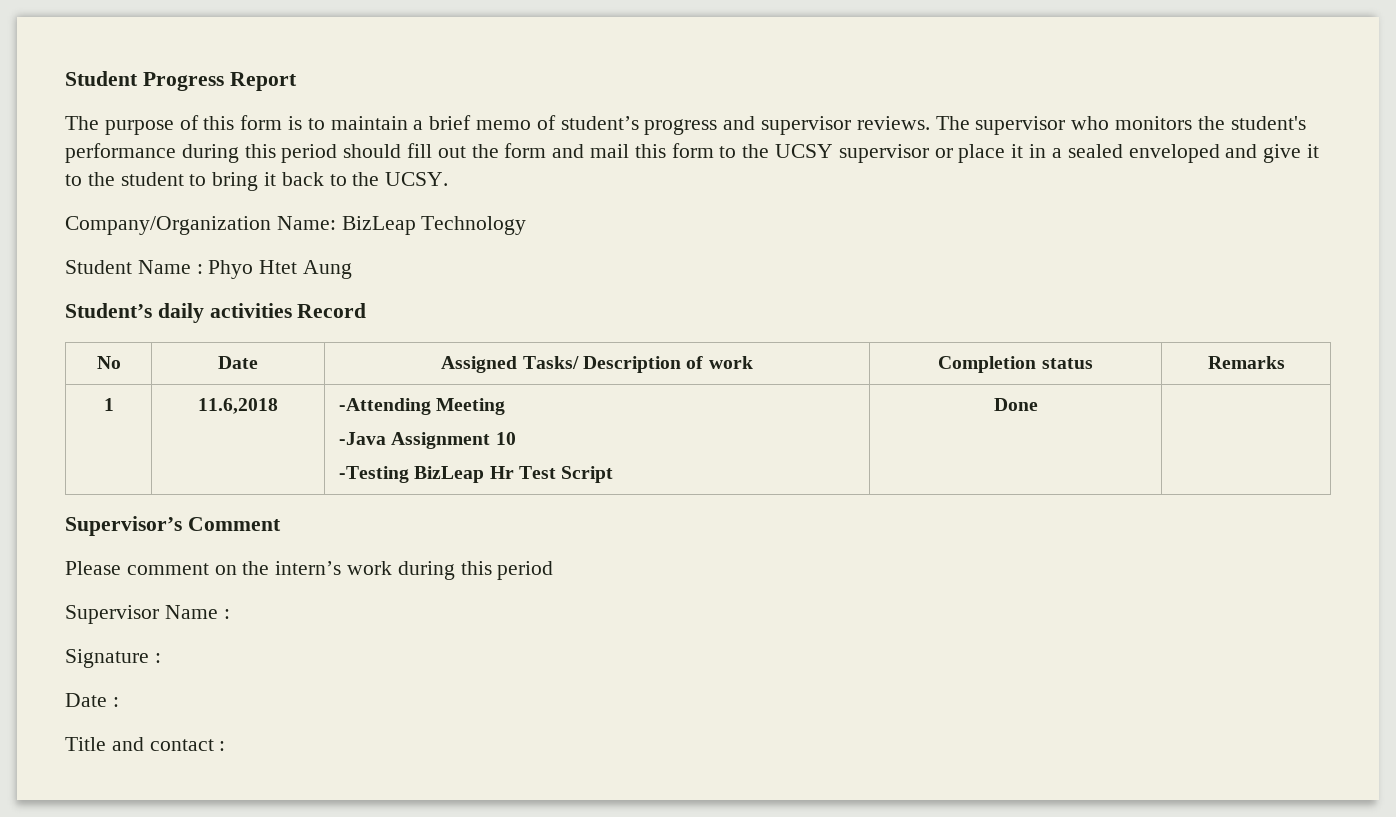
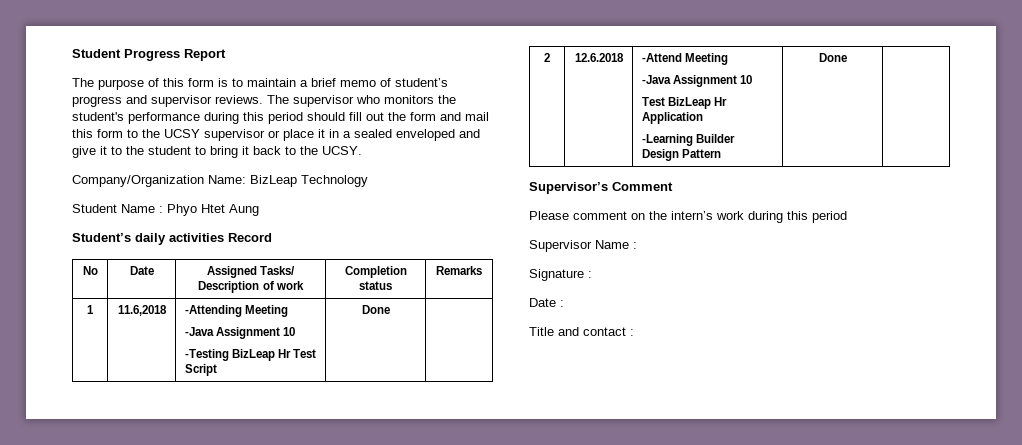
(1038, 404) none -> [544,53,550,62] [574,53,624,62] [641,53,728,65] [641,75,752,87] [641,97,727,109] [641,112,703,124] [641,134,735,146] [641,149,721,161] [818,53,847,62] // 2 | 12.6.2018 | -Attend Meeting // -Java Assignment 10 // Test BizLeap Hr Application // -Learning Builder Design Pattern | Done |

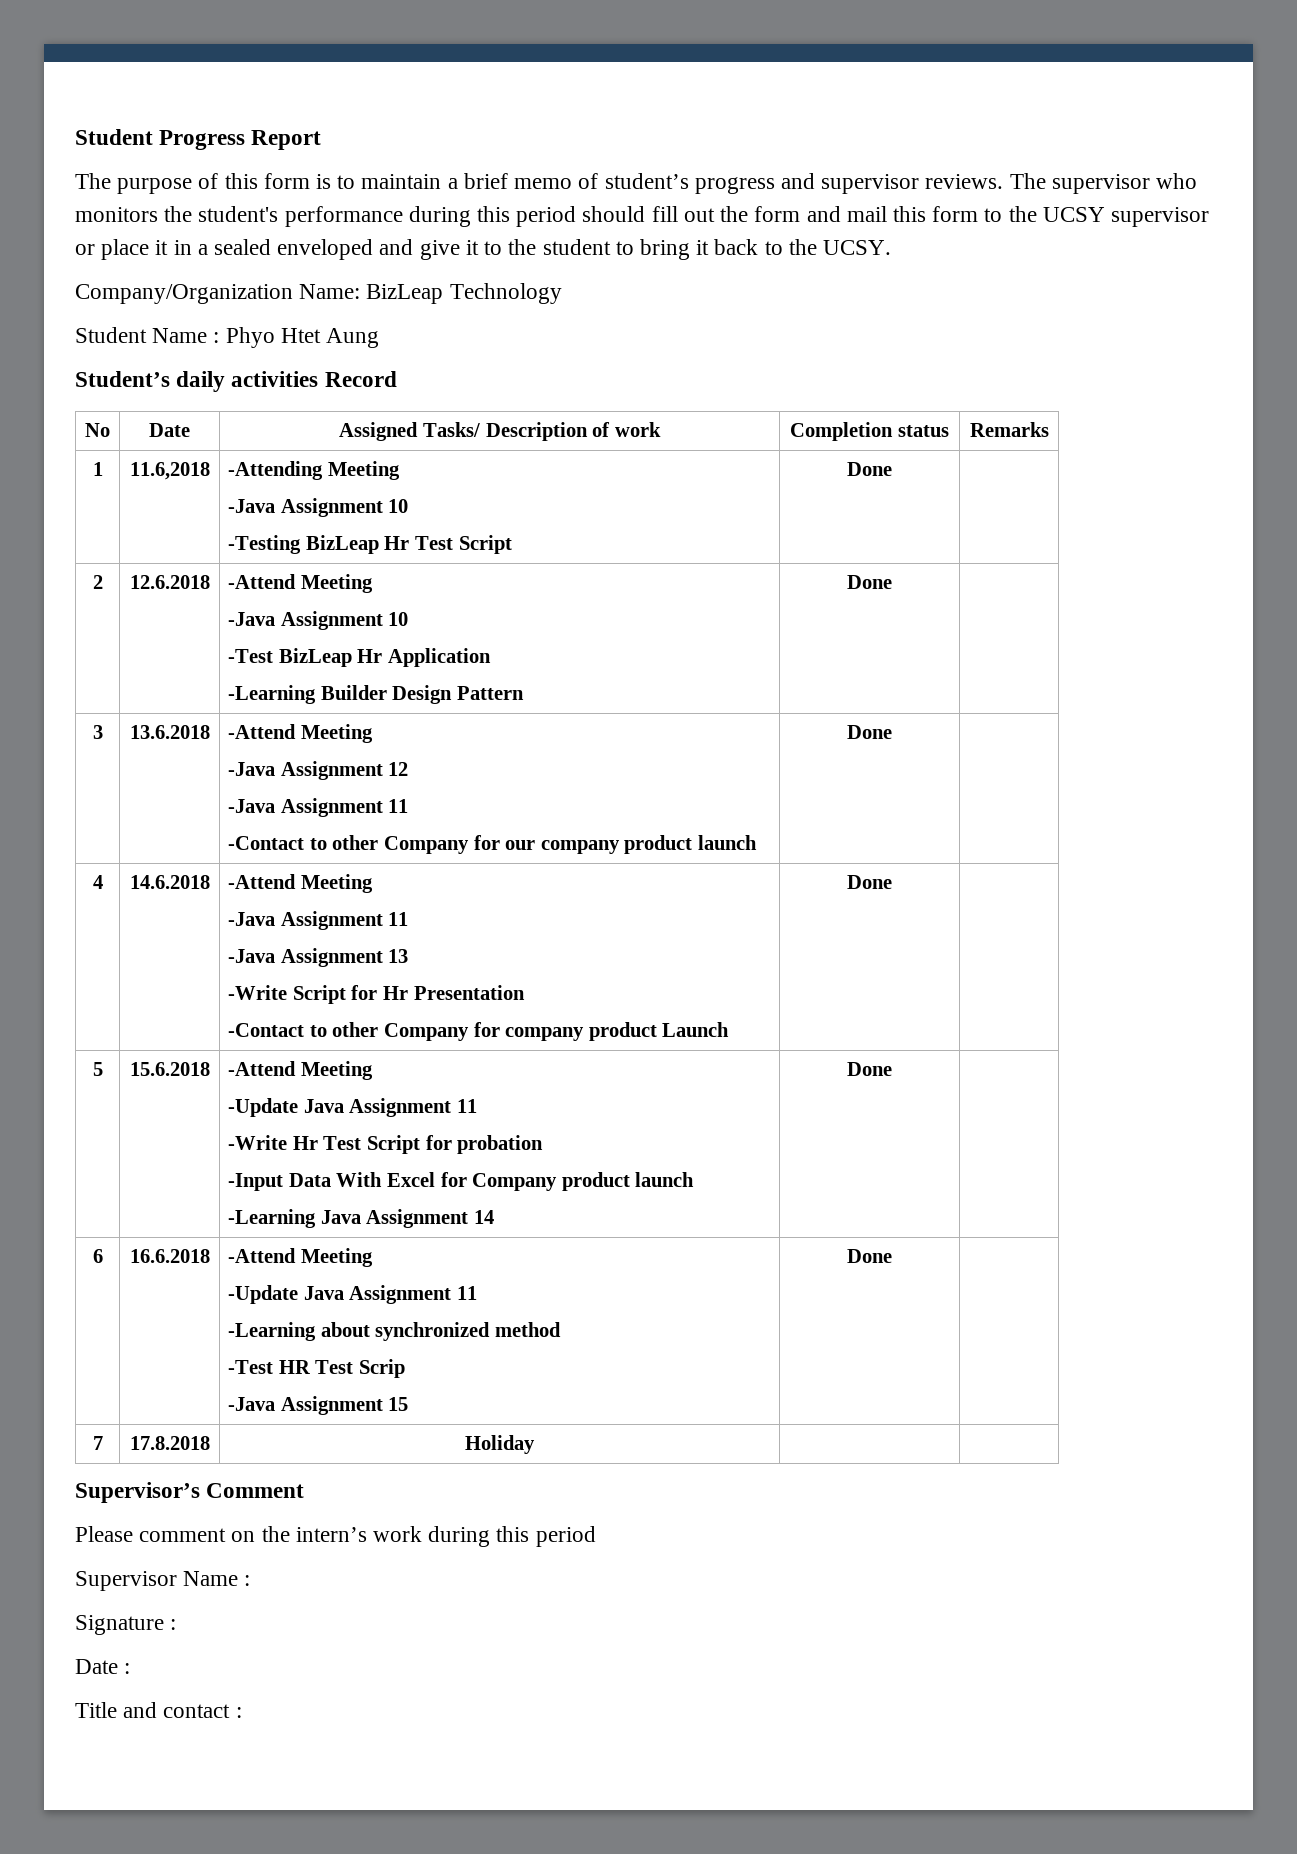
[641,97,665,106] Test -> [228,649,274,663] -Test
(847, 57) none -> [92,725,103,739] [129,725,210,739] [228,724,373,743] [228,761,409,780] [228,798,409,817] [228,835,757,854] [847,725,893,739] [92,875,103,889] [129,875,210,889] [228,874,373,893] [228,911,409,930] [228,948,409,967] [228,985,525,1004] [228,1022,730,1041] [847,875,893,889] [92,1062,103,1076] [129,1062,210,1076] [228,1061,373,1080] [228,1098,477,1117] [228,1135,544,1154] [228,1172,695,1191] [228,1209,494,1228] [847,1062,893,1076] [92,1249,103,1263] [129,1249,210,1263] [228,1248,373,1267] [228,1285,477,1304] [228,1322,561,1341] [228,1359,405,1378] [228,1396,409,1415] [847,1249,893,1263] [92,1436,103,1450] [129,1436,210,1450] [465,1435,535,1454] // 3 | 13.6.2018 | -Attend Meeting // -Java Assignment 12 // -Java Assignment 11 // -Contact to other Company for our company product launch | Done | // 4 | 14.6.2018 | -Attend Meeting // -Java Assignment 11 // -Java Assignment 13 // -Write Script for Hr Presentation // -Contact to other Company for company product Launch | Done | // 5 | 15.6.2018 | -Attend Meeting // -Update Java Assignment 11 // -Write Hr Test Script for probation // -Input Data With Excel for Company product launch // -Learning Java Assignment 14 | Done | // 6 | 16.6.2018 | -Attend Meeting // -Update Java Assignment 11 // -Learning about synchronized method // -Test HR Test Scrip // -Java Assignment 15 | Done | // 7 | 17.8.2018 | Holiday | |

